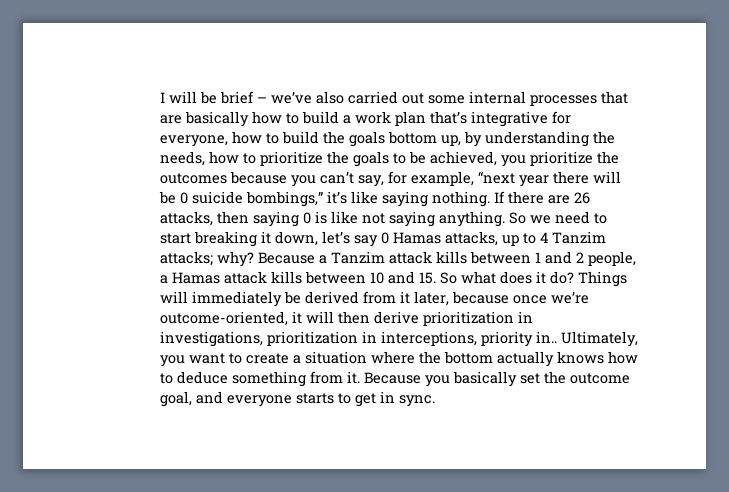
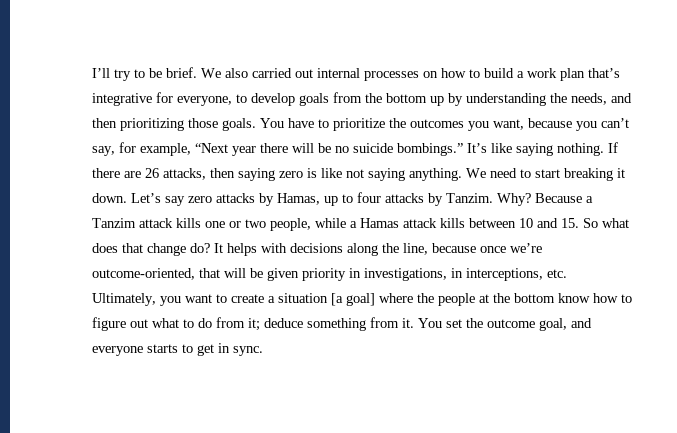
[160,91,313,104] I will be brief – we’ve -> [92,67,222,81] I’ll try to be brief. We
[428,95,466,104] some -> (314, 73) none
[601,91,629,104] [160,111,250,127] that are basically -> [423,71,439,78] on
[232,131,616,147] [160,151,620,167] [160,173,228,184] how to build the goals bottom up, by understanding the needs, how to prioritize the goals to be achieved, you prioritize the outcomes -> [236,92,633,106] [92,118,525,131] to develop goals from the bottom up by understanding the needs, and then prioritizing those goals. You have to prioritize the outcomes you want,
[478,171,516,184] “next -> [195,143,229,153] “Next
[180,191,348,207] 0 suicide bombings,” it’s -> [335,143,488,156] no suicide bombings.” It’s
[303,212,312,224] 0 -> [279,171,304,178] zero
[509,212,552,224] So we -> [466,168,487,178] We
[275,231,607,247] [160,251,255,267] down, let’s say 0 Hamas attacks, up to 4 Tanzim attacks; why? -> [92,192,532,206] down. Let’s say zero attacks by Hamas, up to four attacks by Tanzim. Why?
[470,251,637,266] between 1 and 2 people, -> [205,218,347,231] one or two people, while
[536,271,628,287] [160,291,590,307] [160,311,515,326] it do? Things will immediately be derived from it later, because once we’re outcome-oriented, it will then derive prioritization -> [122,243,543,256] [92,268,347,281] that change do? It helps with decisions along the line, because once we’re outcome-oriented, that will be given priority
[267,331,359,346] prioritization -> (448, 274) none
[481,331,558,347] priority in.. -> [547,269,568,278] etc.
[371,351,639,367] [160,373,174,384] where the bottom actually knows how to -> [331,293,633,306] [92,317,261,331] [a goal] where the people at the bottom know how to figure out what to do from it;
[364,371,518,387] Because you basically -> [418,318,443,328] You

